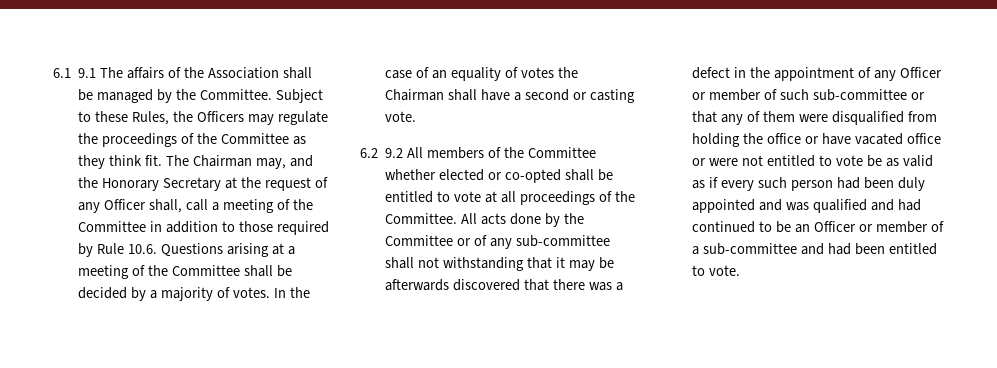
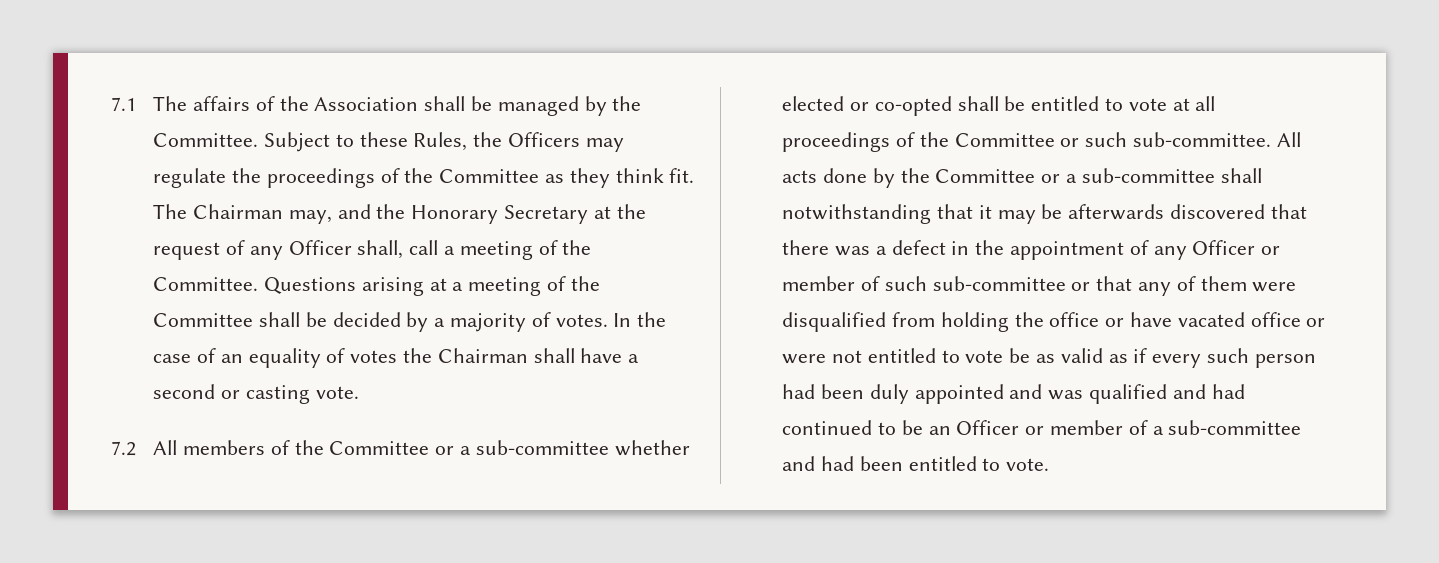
[53,68,97,78] 6.1 9.1 -> [111,97,136,111] 7.1
[78,221,329,235] [78,243,158,257] Committee in addition to those required by Rule 10.6. -> [153,277,259,291] Committee.
[360,148,404,158] 6.2 9.2 -> [111,441,136,456] 7.2
(596, 152) none -> [435,440,609,455] or a sub-committee
[385,213,458,224] Committee. -> [954,132,1272,147] Committee or such sub-committee.
[474,235,610,249] [385,257,525,271] of any sub-committee shall not withstanding -> [1066,168,1262,183] [782,204,932,224] a sub-committee shall notwithstanding

